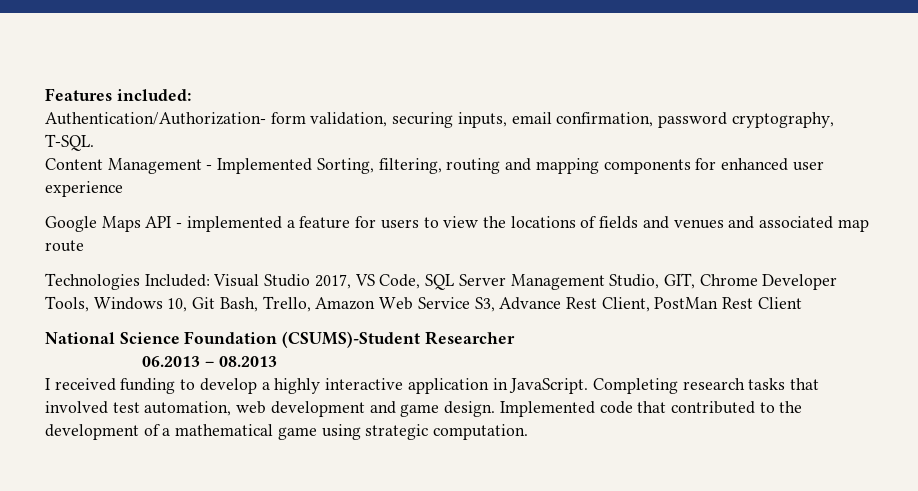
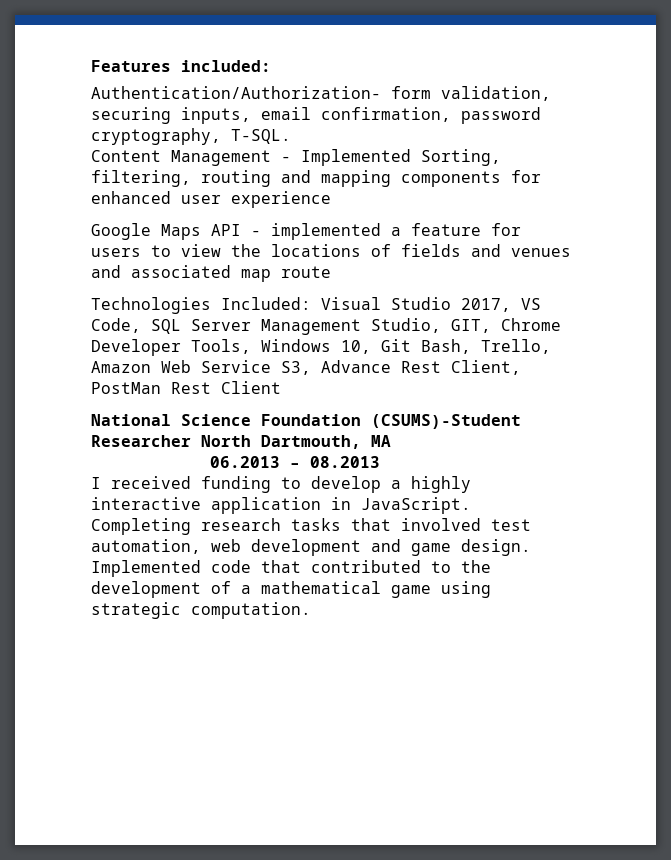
(515, 338) none -> [201,435,391,449] North Dartmouth, MA

